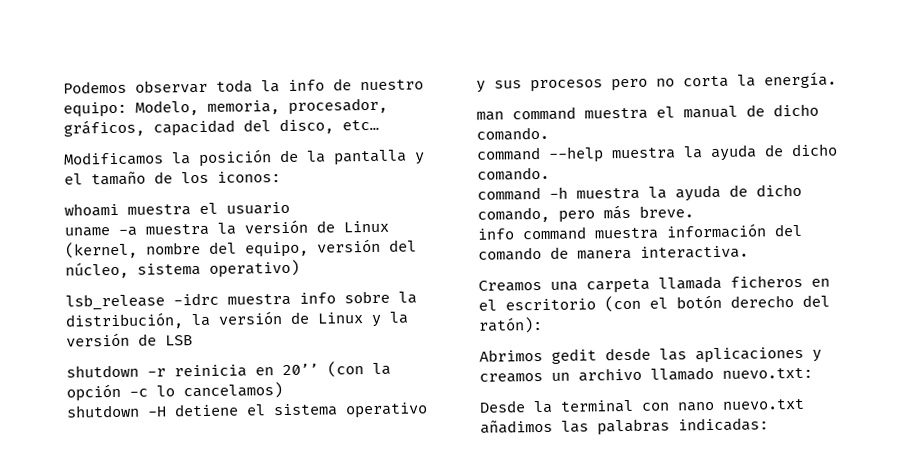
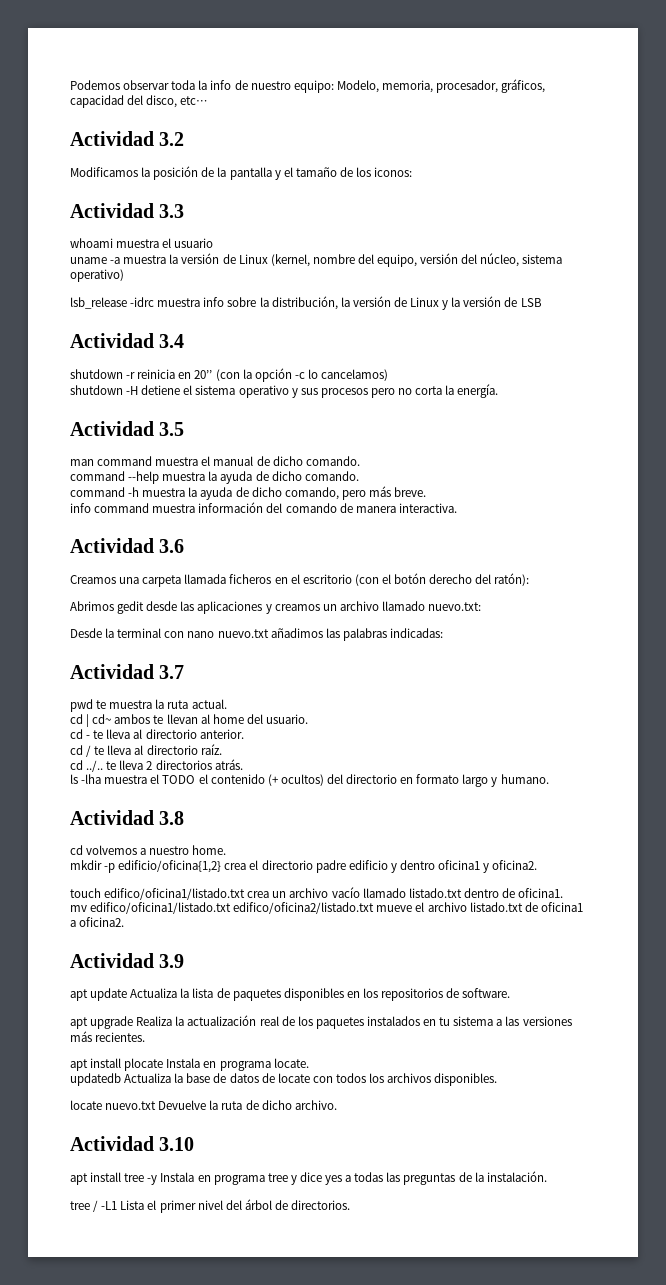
(379, 125) none -> [70,131,185,146] // Actividad 3.2
(281, 177) none -> [70,203,185,218] // Actividad 3.3
(193, 340) none -> [70,333,185,348] // Actividad 3.4
(837, 80) none -> [70,421,185,436] // Actividad 3.5
(749, 252) none -> [70,538,185,553] // Actividad 3.6
(769, 424) none -> [70,664,185,679] [70,699,227,712] [70,714,308,727] [70,729,244,739] [70,744,222,757] [70,759,243,772] [70,774,549,787] [70,810,185,825] [70,845,227,855] [70,860,538,873] [70,887,564,900] [70,902,583,914] [70,917,125,927] [70,953,185,968] [70,988,511,1001] [70,1015,572,1029] [70,1031,146,1042] [70,1058,309,1071] [70,1073,498,1086] [70,1100,337,1110] [70,1136,195,1151] [70,1171,547,1185] [70,1199,351,1213] // Actividad 3.7 // pwd te muestra la ruta actual. // cd | cd~ ambos te llevan al home del usuario. // cd - te lleva al directorio anterior. // cd / te lleva al directorio raíz. // cd ../.. te lleva 2 directorios atrás. // ls -lha muestra el TODO el contenido (+ ocultos) del directorio en formato largo y humano. // Actividad 3.8 // cd volvemos a nuestro home. // mkdir -p edificio/oficina{1,2} crea el directorio padre edificio y dentro oficina1 y oficina2. // touch edifico/oficina1/listado.txt crea un archivo vacío llamado listado.txt dentro de oficina1. // mv edifico/oficina1/listado.txt edifico/oficina2/listado.txt mueve el archivo listado.txt de oficina1 a oficina2. // Actividad 3.9 // apt update Actualiza la lista de paquetes disponibles en los repositorios de software. // apt upgrade Realiza la actualización real de los paquetes instalados en tu sistema a las versiones más recientes. // apt install plocate Instala en programa locate. // updatedb Actualiza la base de datos de locate con todos los archivos disponibles. // locate nuevo.txt Devuelve la ruta de dicho archivo. // Actividad 3.10 // apt install tree -y Instala en programa tree y dice yes a todas las preguntas de la instalación. // tree / -L1 Lista el primer nivel del árbol de directorios.

